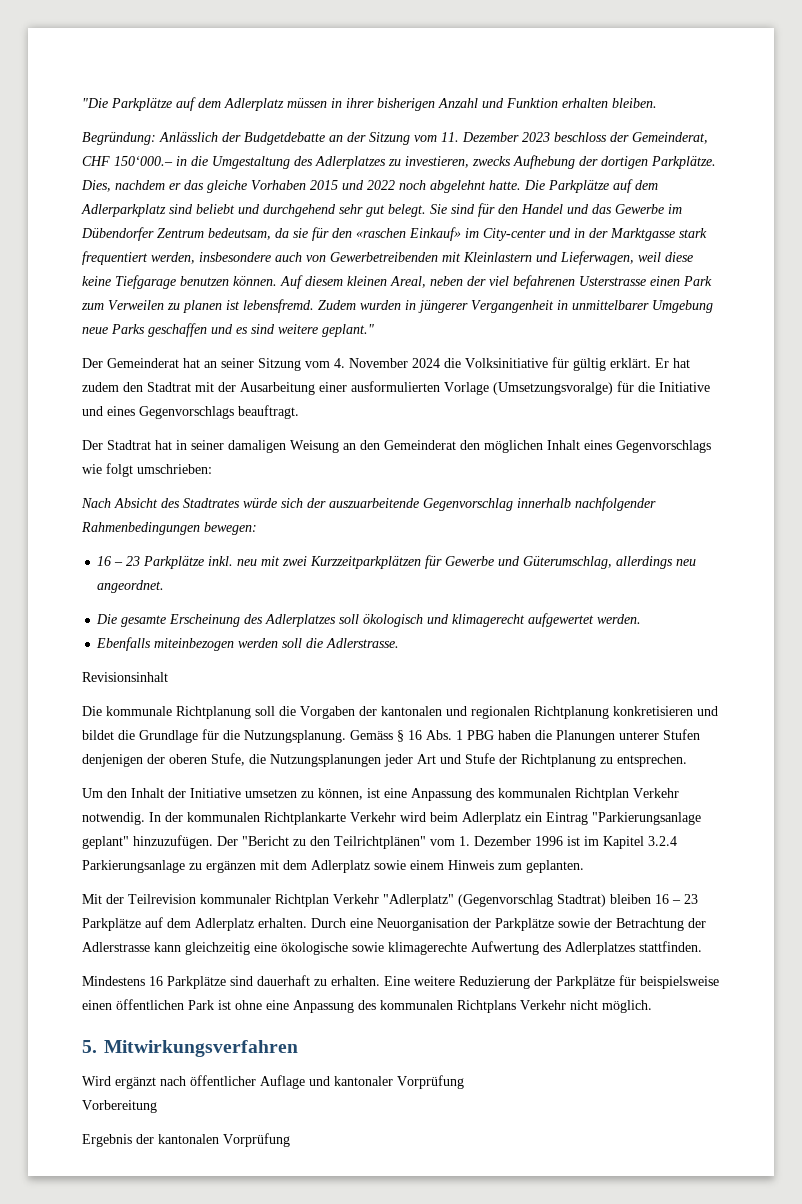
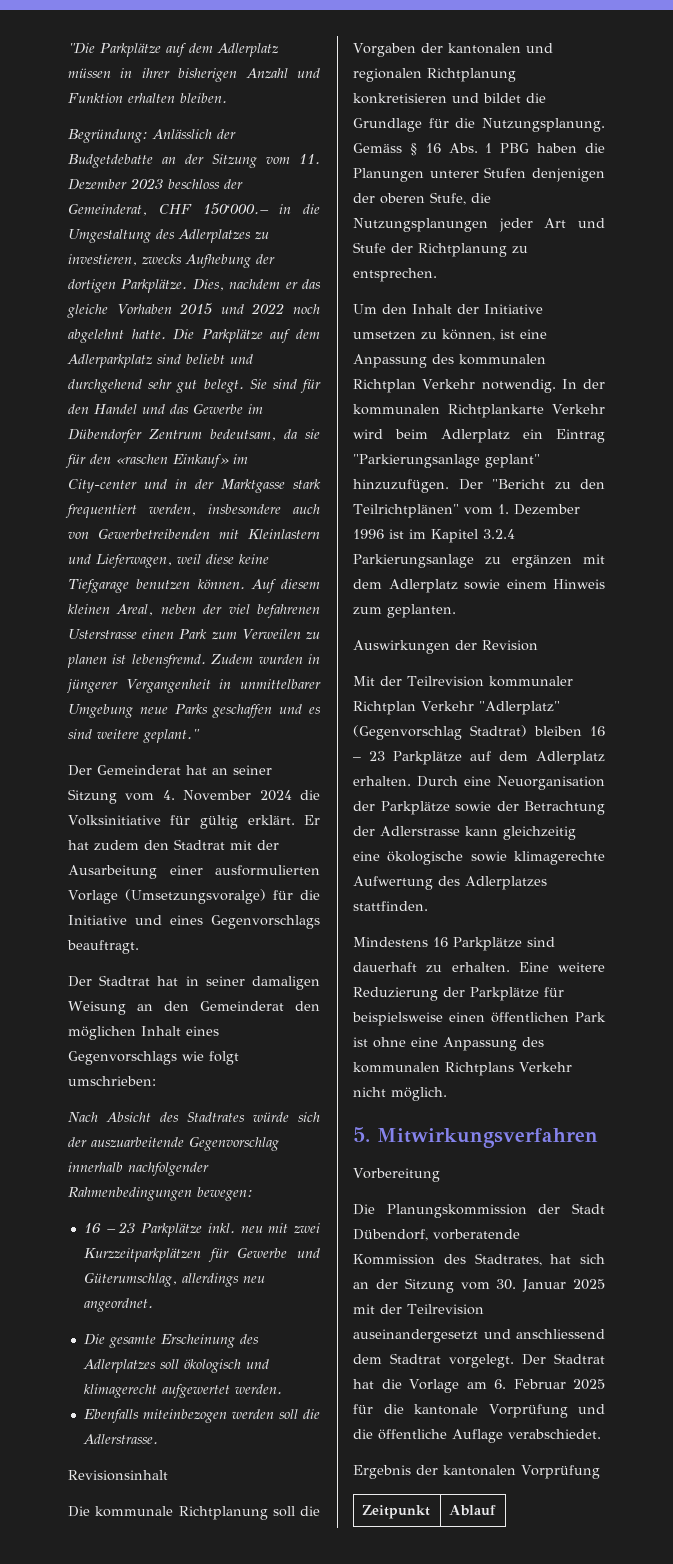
(584, 866) none -> [353,640,538,654] // Auswirkungen der Revision
[82,1075,464,1089] [82,1100,157,1113] Wird ergänzt nach öffentlicher Auflage und kantonaler Vorprüfung // Vorbereitung -> [353,1168,440,1182] [353,1203,605,1218] [353,1229,520,1241] [353,1253,605,1266] [353,1278,605,1293] [353,1304,484,1315] [353,1329,605,1343] [353,1353,605,1368] [353,1379,605,1393] [353,1404,605,1418] [353,1429,601,1443] Vorbereitung // Die Planungskommission der Stadt Dübendorf, vorberatende Kommission des Stadtrates, hat sich an der Sitzung vom 30. Januar 2025 mit der Teilrevision auseinandergesetzt und anschliessend dem Stadtrat vorgelegt. Der Stadtrat hat die Vorlage am 6. Februar 2025 für die kantonale Vorprüfung und die öffentliche Auflage verabschiedet.
(290, 1140) none -> [362,1505,431,1519] [449,1505,497,1516] // Zeitpunkt | Ablauf

